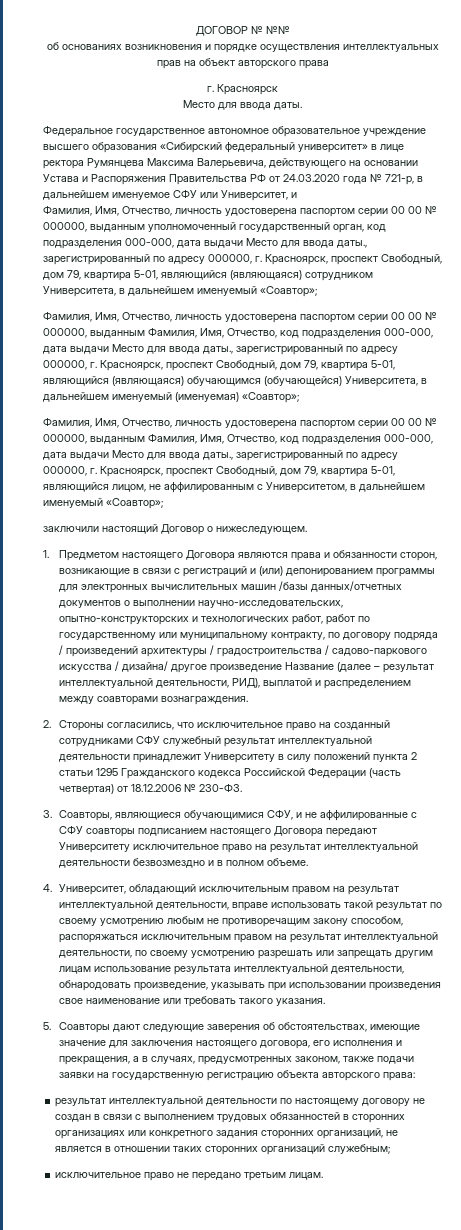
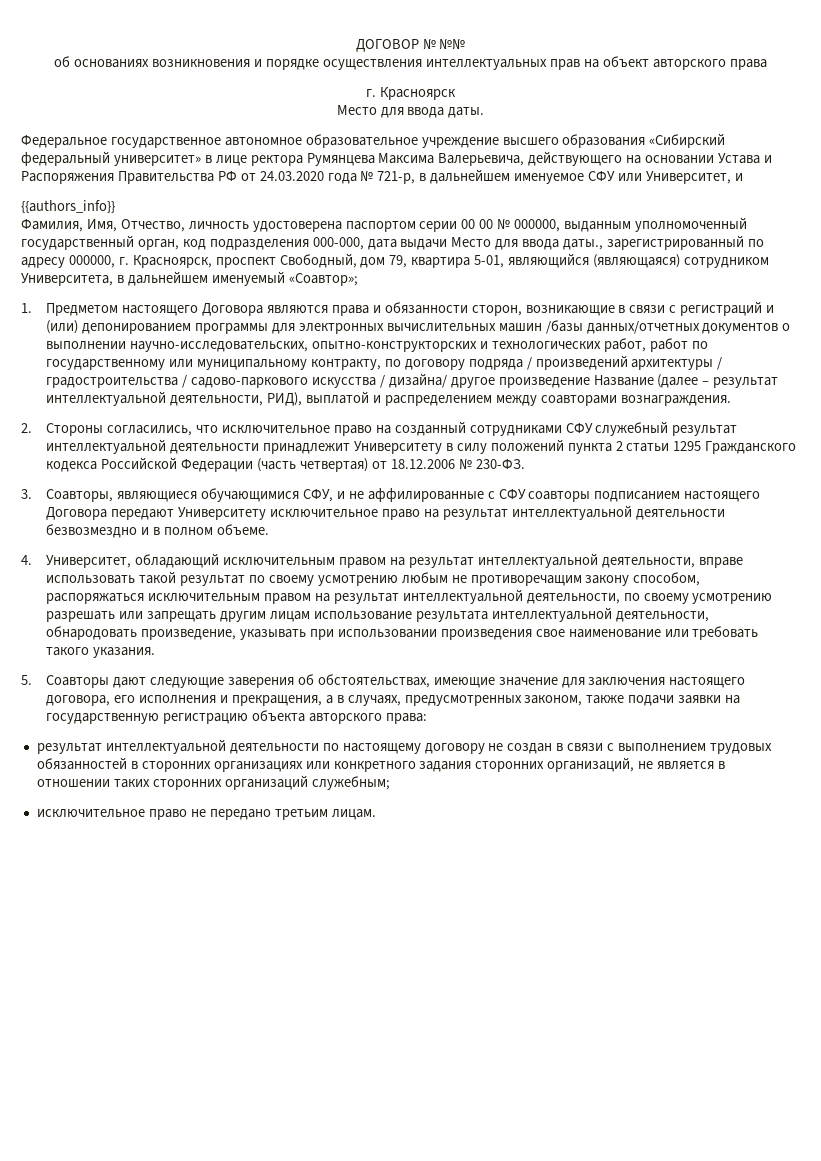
(297, 195) none -> [21,200,115,213] // {{authors_info}}
[43,312,437,323] [43,328,433,339] [43,344,398,355] [43,360,395,371] [43,376,427,387] [43,392,299,403] [43,418,437,429] [43,434,433,445] [43,450,398,461] [43,466,395,477] [43,482,425,493] [43,498,163,509] [43,524,307,535] // Фамилия, Имя, Отчество, личность удостоверена паспортом серии 00 00 № 000000, выданным Фамилия, Имя, Отчество, код подразделения 000-000, дата выдачи Место для ввода даты., зарегистрированный по адресу 000000, г. Красноярск, проспект Свободный, дом 79, квартира 5-01, являющийся (являющаяся) обучающимся (обучающейся) Университета, в дальнейшем именуемый (именуемая) «Соавтор»; // Фамилия, Имя, Отчество, личность удостоверена паспортом серии 00 00 № 000000, выданным Фамилия, Имя, Отчество, код подразделения 000-000, дата выдачи Место для ввода даты., зарегистрированный по адресу 000000, г. Красноярск, проспект Свободный, дом 79, квартира 5-01, являющийся лицом, не аффилированным с Университетом, в дальнейшем именуемый «Соавтор»; // заключили настоящий Договор о нижеследующем. -> (358, 279) none

